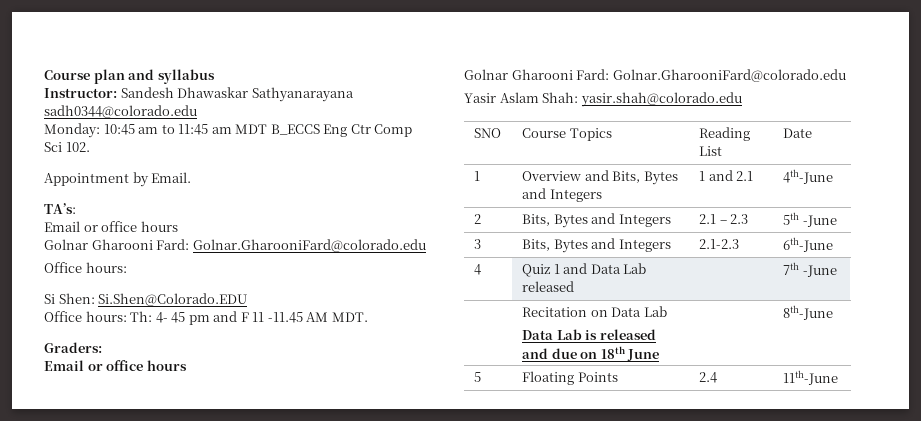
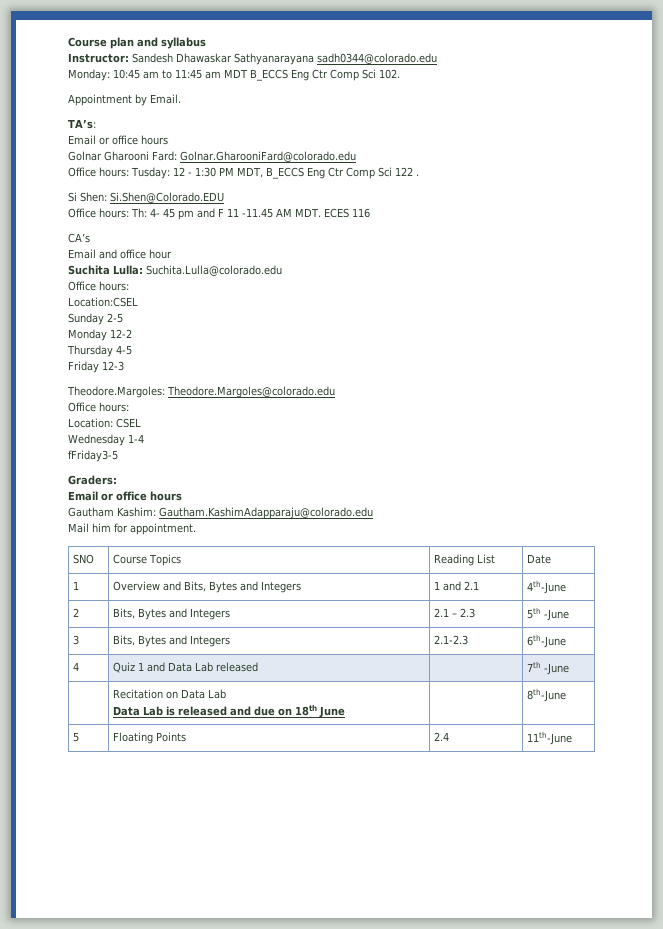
(127, 267) none -> [131,167,419,179] Tusday: 12 - 1:30 PM MDT, B_ECCS Eng Ctr Comp Sci 122 .
(368, 317) none -> [323,208,370,218] [68,233,90,243] [68,249,172,259] [68,265,282,276] [68,281,129,291] [68,297,138,307] [68,313,123,325] [68,329,132,341] [67,345,132,357] [68,361,124,373] [67,386,335,398] [68,402,129,412] [68,418,141,428] [68,434,144,446] [68,450,118,462] ECES 116 // CA’s // Email and office hour // Suchita Lulla: Suchita.Lulla@colorado.edu // Office hours: // Location:CSEL // Sunday 2-5 // Monday 12-2 // Thursday 4-5 // Friday 12-3 // Theodore.Margoles: Theodore.Margoles@colorado.edu // Office hours: // Location: CSEL // Wednesday 1-4 // fFriday3-5
[464,69,846,82] [464,92,742,107] Golnar Gharooni Fard: Golnar.GharooniFard@colorado.edu // Yasir Aslam Shah: yasir.shah@colorado.edu -> [68,507,373,519] [68,523,196,535] Gautham Kashim: Gautham.KashimAdapparaju@colorado.edu // Mail him for appointment.

